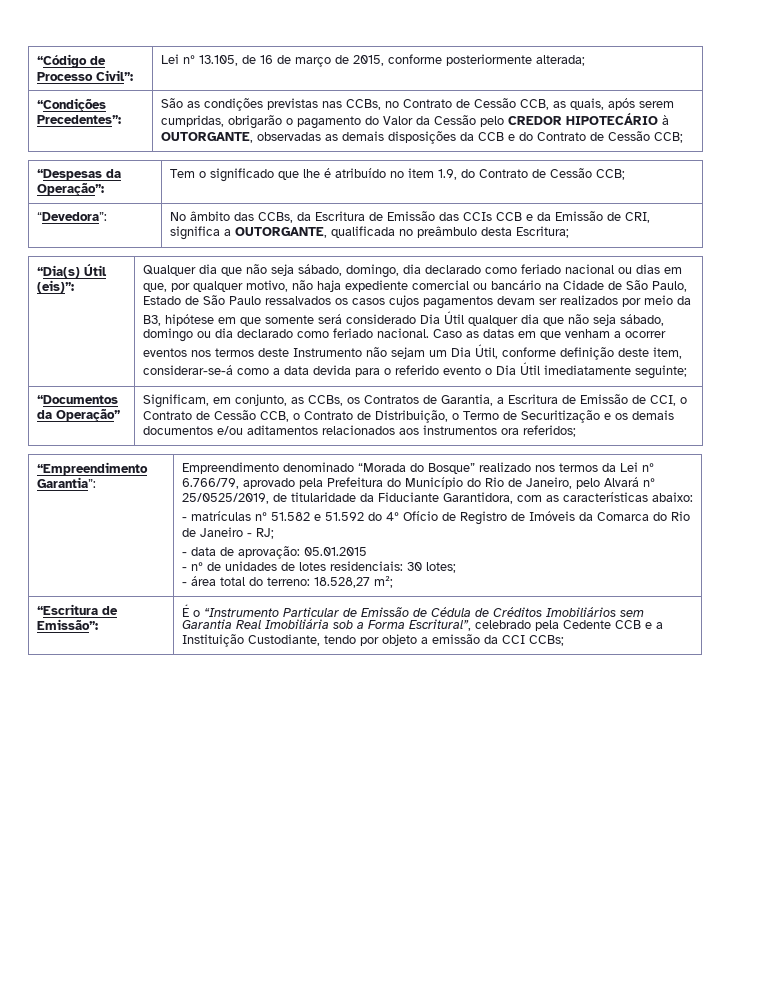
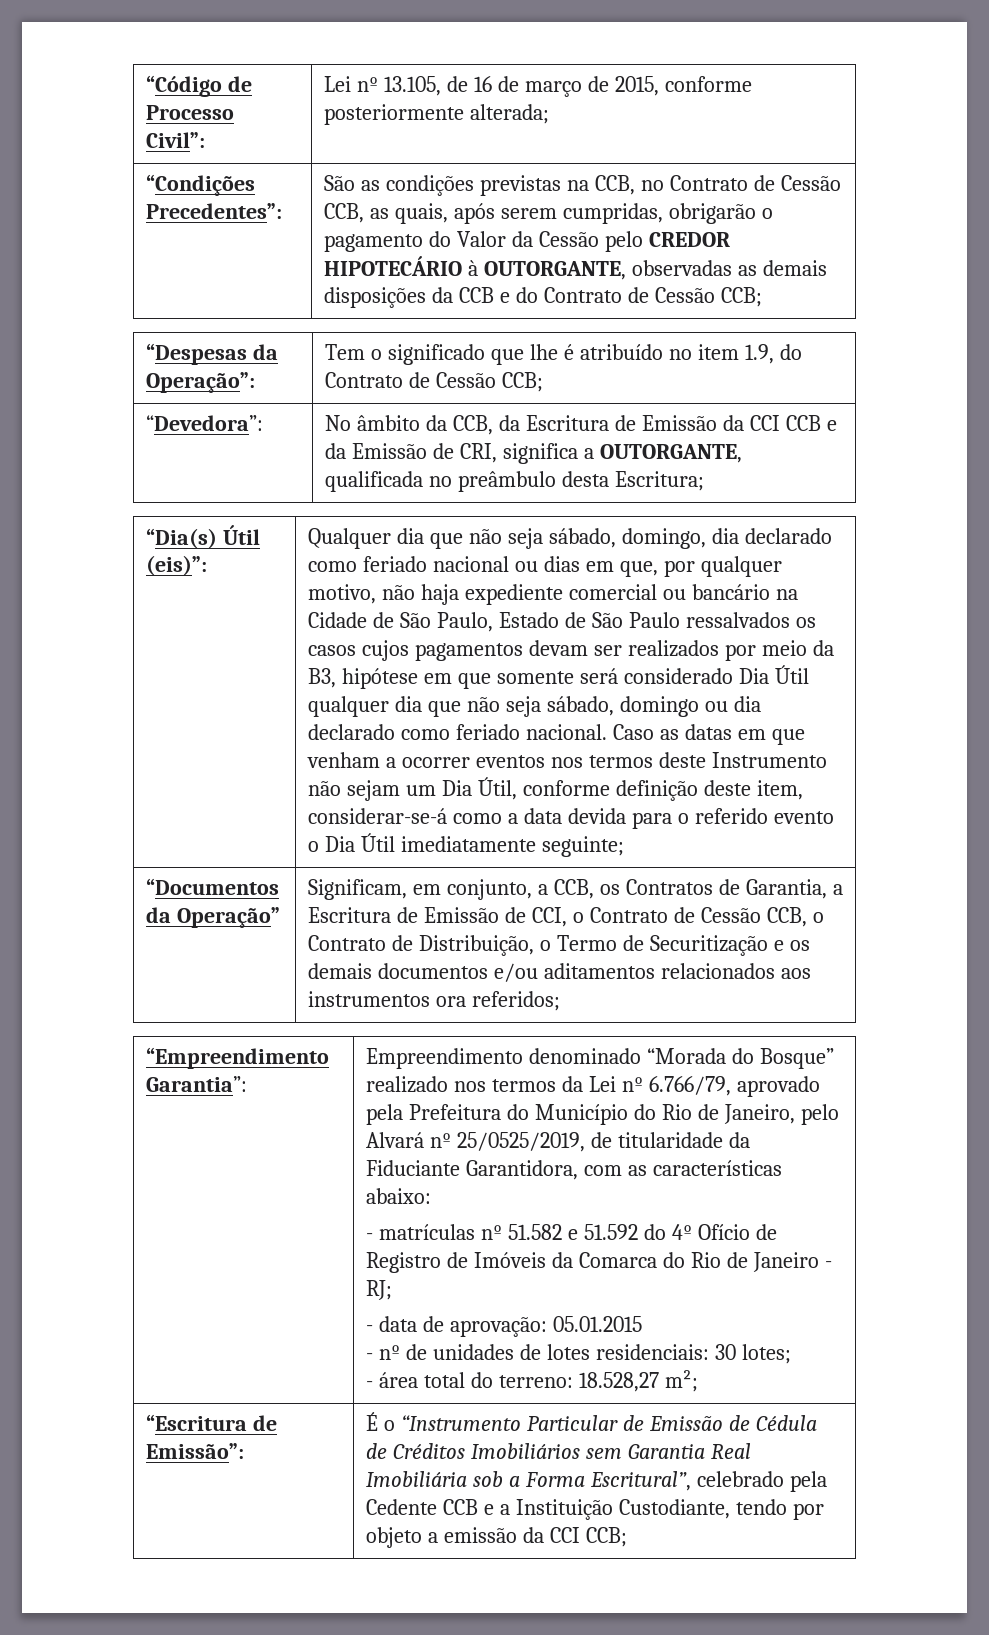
[321,99,381,110] nas CCBs, -> [567,175,635,195] na CCB,
[233,212,293,223] das CCBs, -> [426,415,494,435] da CCB,
[438,212,492,221] das CCIs -> [722,415,780,431] da CCI
[290,395,343,406] as CCBs, -> [538,879,595,899] a CCB,
[528,635,564,646] CCBs; -> [585,1527,627,1547] CCB;

